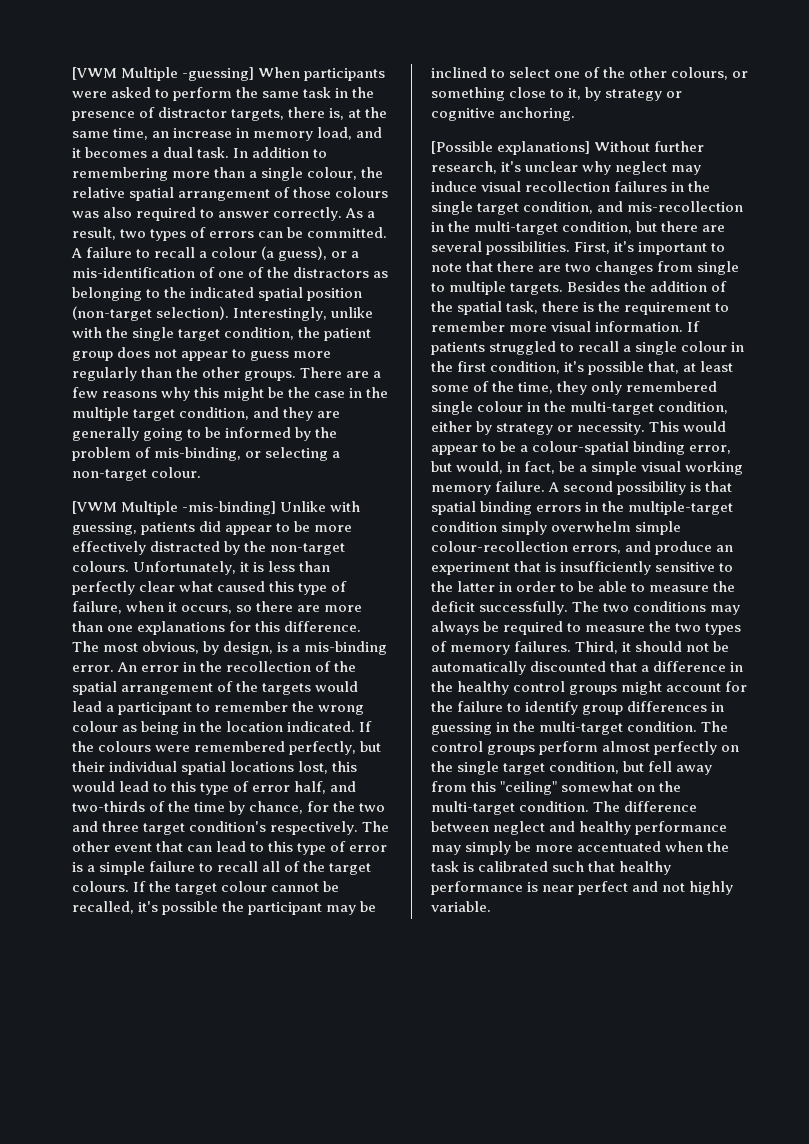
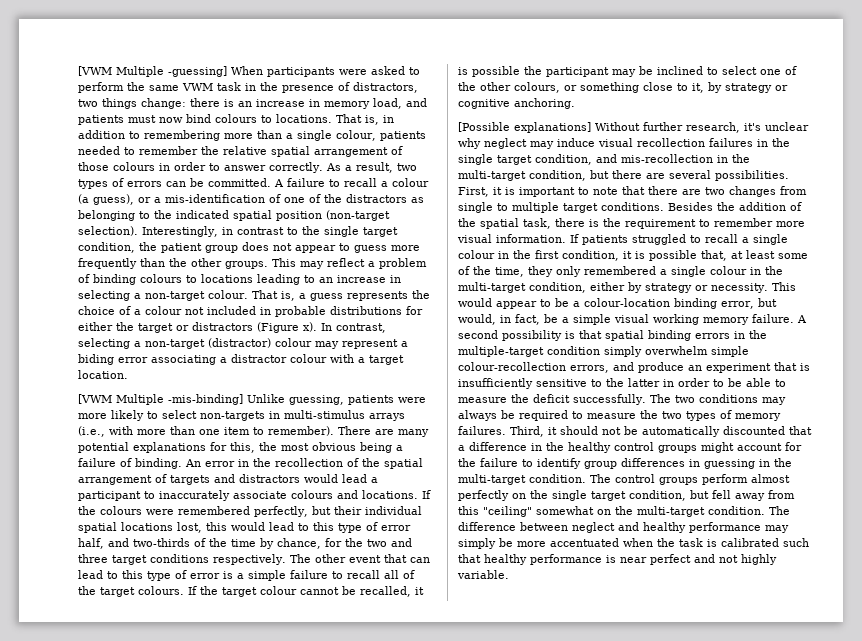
(300, 94) none -> [182,83,213,91] VWM
[158,107,388,121] [72,128,149,140] distractor targets, there is, at the same time, -> [353,82,418,93] [78,98,234,109] distractors, two things change: there is
[72,147,249,158] it becomes a dual task. In -> [78,114,394,125] patients must now bind colours to locations. That is, in
(358, 173) none -> [379,131,426,141] [78,146,198,155] patients needed to remember
[72,207,197,221] was also required -> [159,162,206,171] in order
[331,307,374,318] [72,327,102,338] unlike with -> [221,227,298,235] in contrast to
[72,367,137,381] regularly -> [78,258,137,269] frequently
[300,367,382,378] [72,387,389,401] [72,407,341,421] [72,427,338,441] [72,447,341,461] [72,467,202,481] There are a few reasons why this might be the case in the multiple target condition, and they are generally going to be informed by the problem of mis-binding, or selecting a non-target colour. -> [272,258,427,269] [78,274,401,285] [78,290,430,301] [78,306,423,317] [78,322,386,333] [78,338,408,349] [78,354,404,365] [78,370,128,379] This may reflect a problem of binding colours to locations leading to an increase in selecting a non-target colour. That is, a guess represents the choice of a colour not included in probable distributions for either the target or distractors (Figure x). In contrast, selecting a non-target (distractor) colour may represent a biding error associating a distractor colour with a target location.
[330,501,361,512] with -> (285, 398) none
[199,521,353,535] [72,541,346,555] [72,561,331,575] [72,581,348,595] [72,601,363,614] [72,621,362,635] [72,641,388,655] [72,665,114,672] did appear to be more effectively distracted by the non-target colours. Unfortunately, it is less than perfectly clear what caused this type of failure, when it occurs, so there are more than one explanations for this difference. The most obvious, by design, is a mis-binding error. -> [398,397,426,403] [78,410,405,421] [78,426,429,437] [78,442,403,453] [78,458,182,469] were more likely to select non-targets in multi-stimulus arrays (i.e., with more than one item to remember). There are many potential explanations for this, the most obvious being a failure of binding.
[236,681,312,695] the targets -> [170,474,300,485] targets and distractors
[214,701,365,715] [72,721,356,735] remember the wrong colour as being in the location indicated. -> [159,490,418,501] inaccurately associate colours and locations.
[189,821,267,832] condition's -> [150,554,209,563] conditions
[138,901,159,912] it's -> [415,587,424,595] [458,67,468,75] it is
[614,241,635,252] it's -> [493,187,515,195] it is
[510,283,564,295] targets. -> [563,202,664,213] target conditions.
[564,361,585,372] it's -> [623,251,645,259] it is
(718, 386) none -> [660,269,667,275] a
[532,441,630,455] colour-spatial -> [584,298,670,307] colour-location

